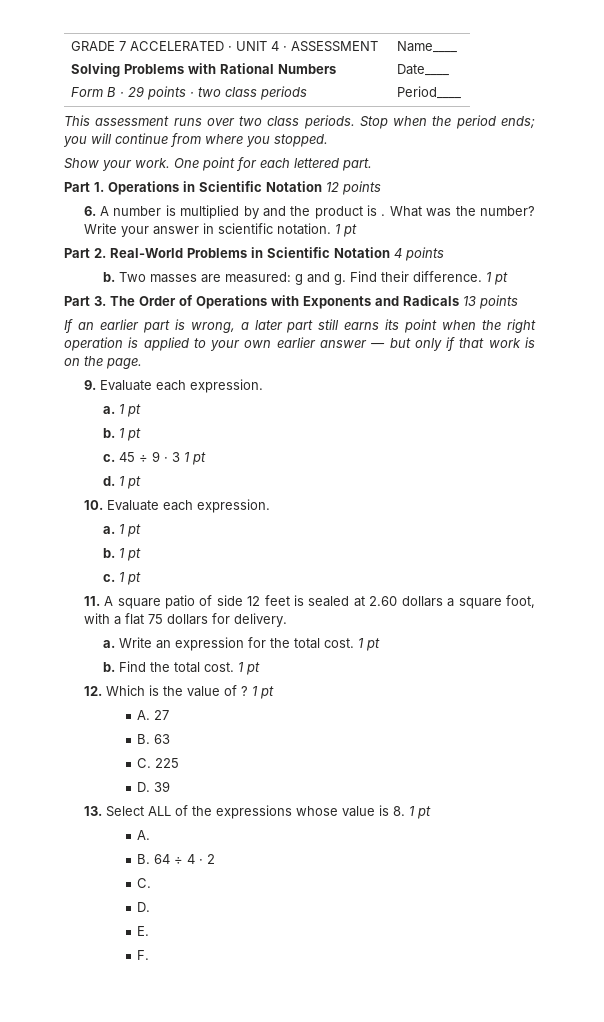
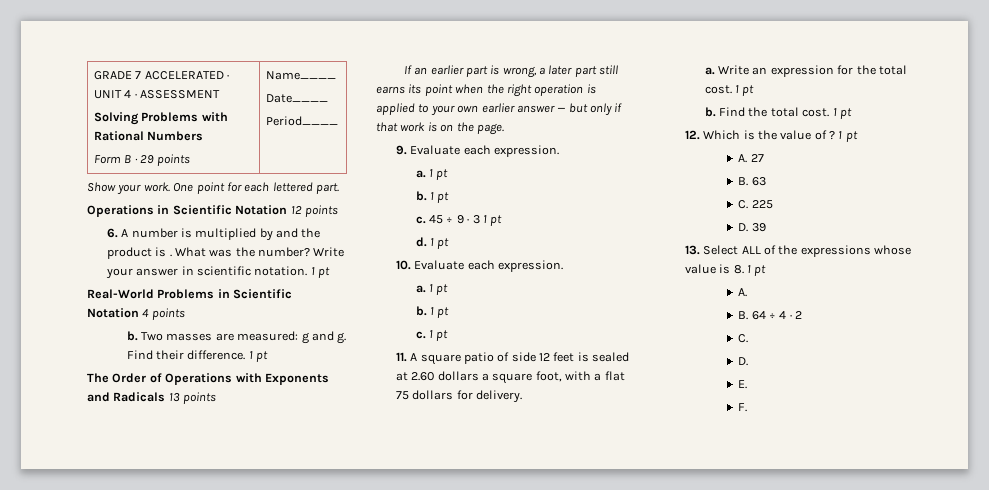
[190,86,308,100] · two class periods -> (191, 160) none
[64,115,535,129] [63,133,328,147] // This assessment runs over two class periods. Stop when the period ends; you will continue from where you stopped. -> (338, 121) none
[64,182,104,192] Part 1. -> (339, 188) none
[64,248,106,258] Part 2. -> (331, 272) none
[64,296,106,306] Part 3. -> (269, 356) none

